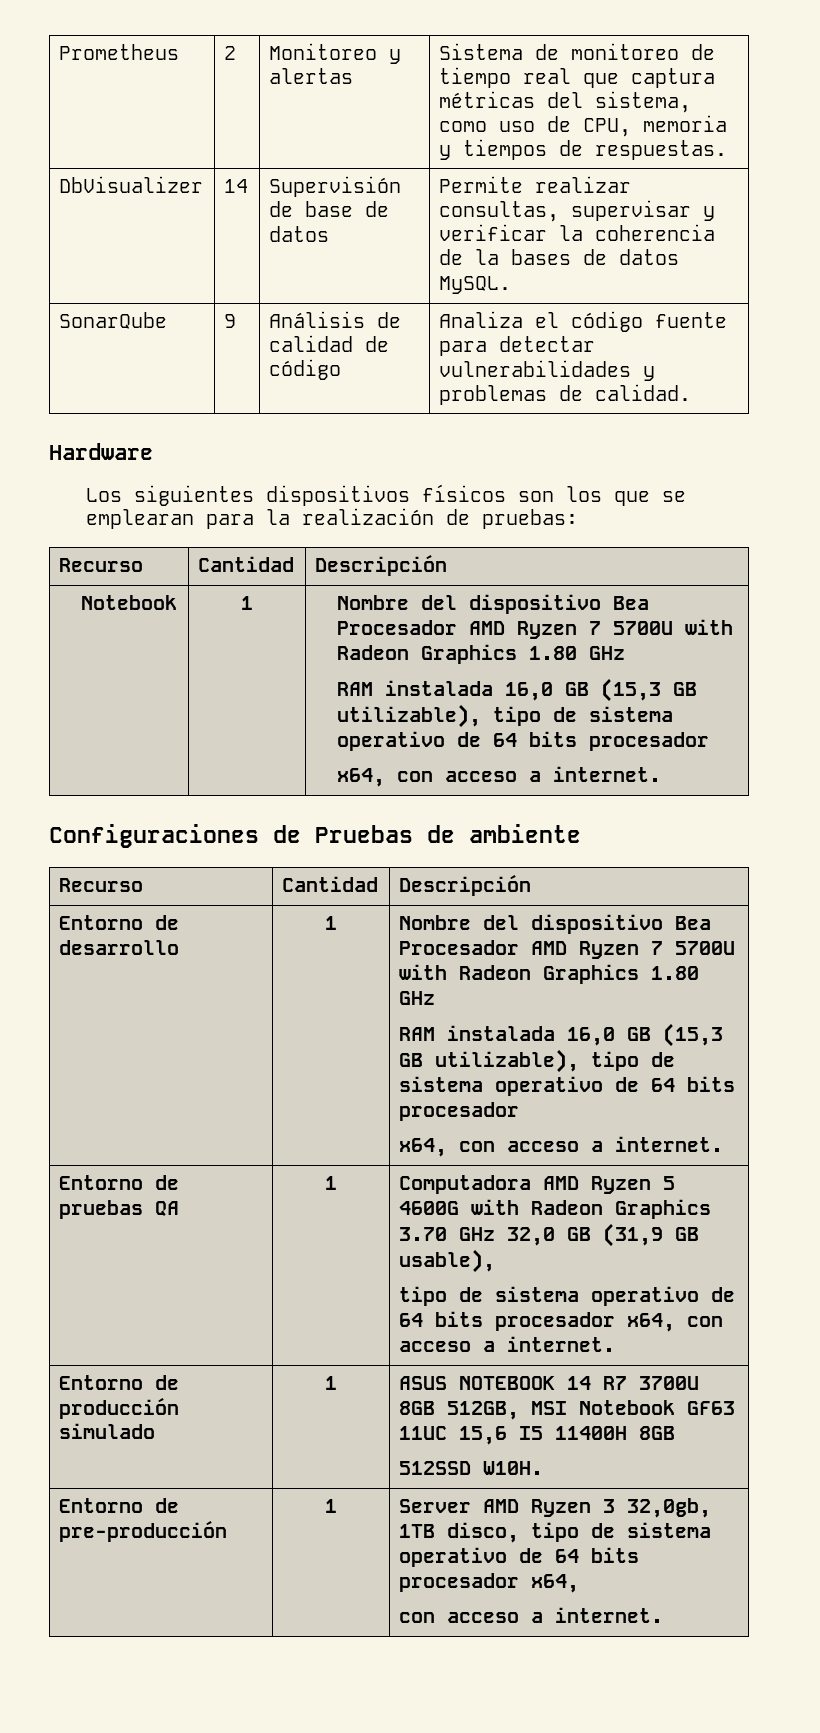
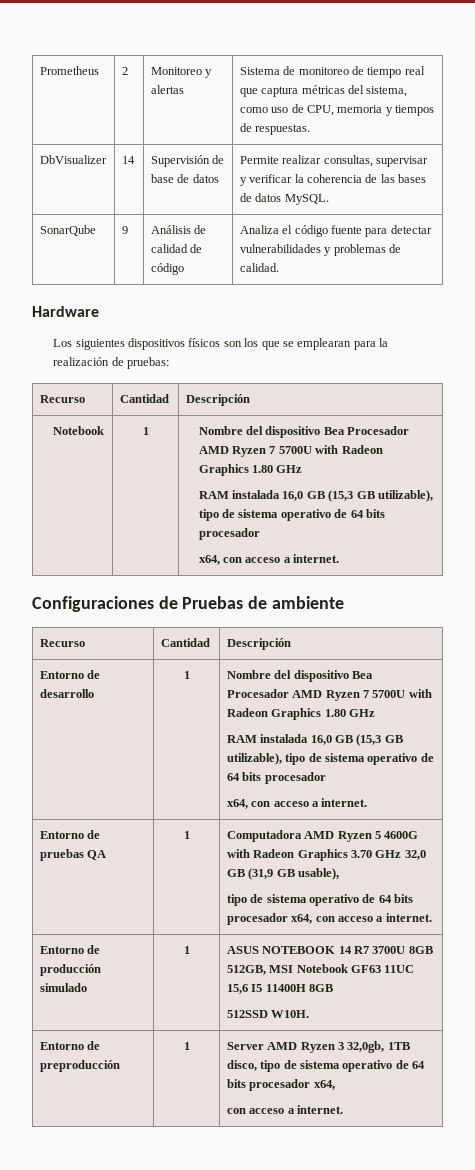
[475,249,500,265] la -> [380,174,395,183] las
[59,1521,228,1542] pre-producción -> [39,1060,120,1072] preproducción

